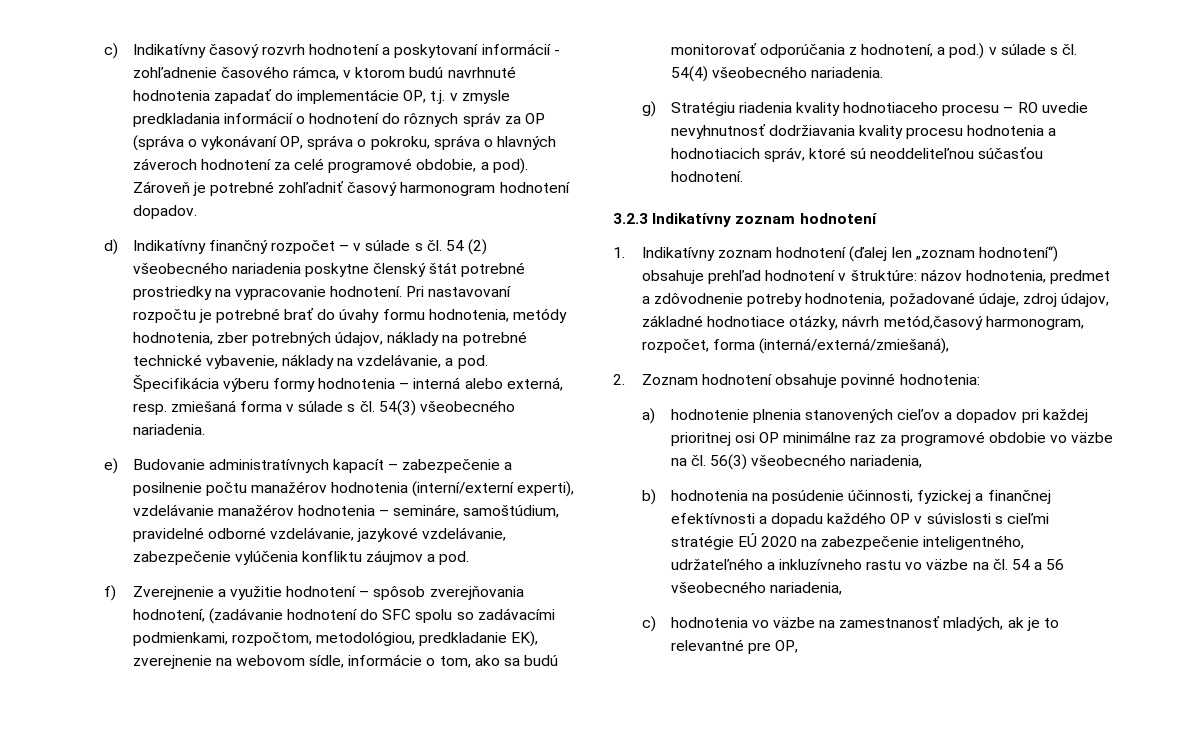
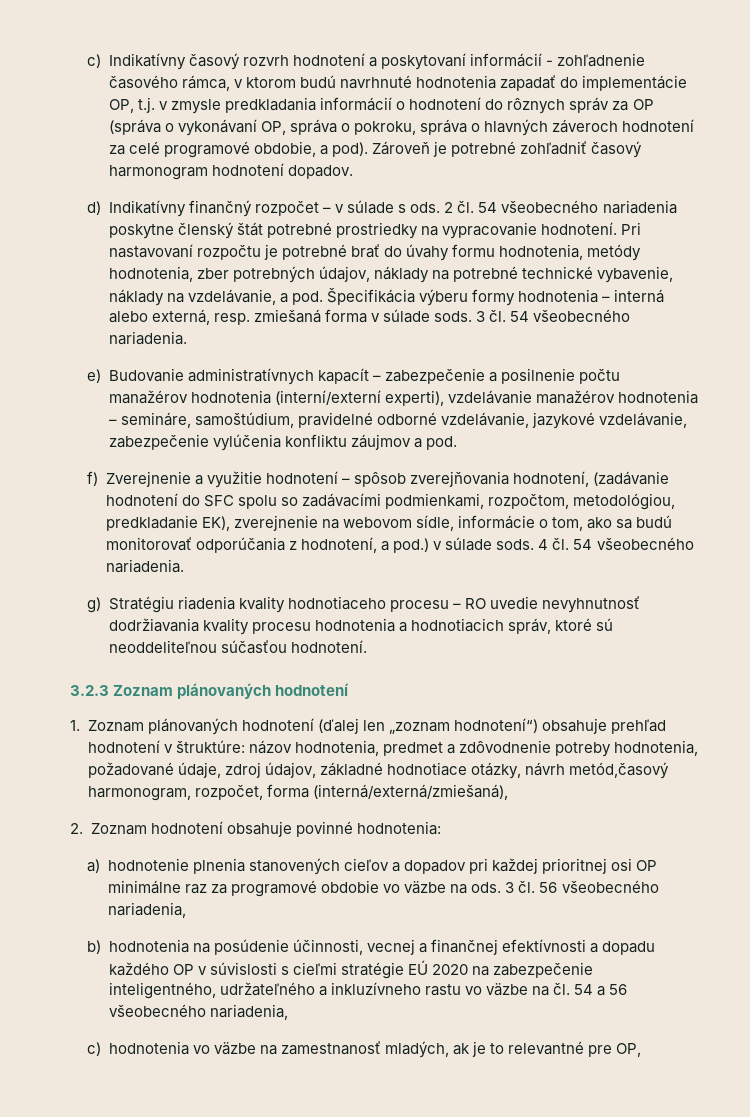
[426,239,488,255] čl. 54 (2) -> [410,200,498,213] ods. 2 čl. 54
[347,400,416,416] s čl. 54(3) -> [434,309,530,322] sods. 3 čl. 54
[1050,44,1078,55] [670,66,708,82] s čl. 54(4) -> [496,537,593,550] sods. 4 čl. 54
[652,213,796,227] Indikatívny zoznam -> [113,683,272,699] Zoznam plánovaných
[641,247,772,261] Indikatívny zoznam -> [87,718,238,735] Zoznam plánovaných
[690,454,747,470] čl. 56(3) -> [471,880,558,893] ods. 3 čl. 56
[917,490,972,504] fyzickej -> [367,939,416,955] vecnej

